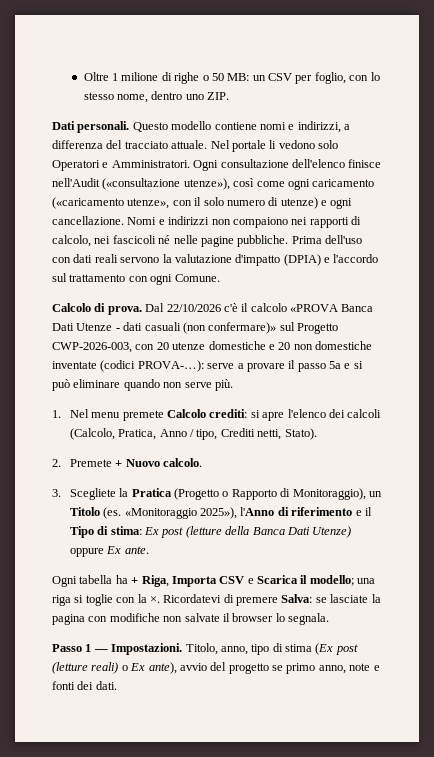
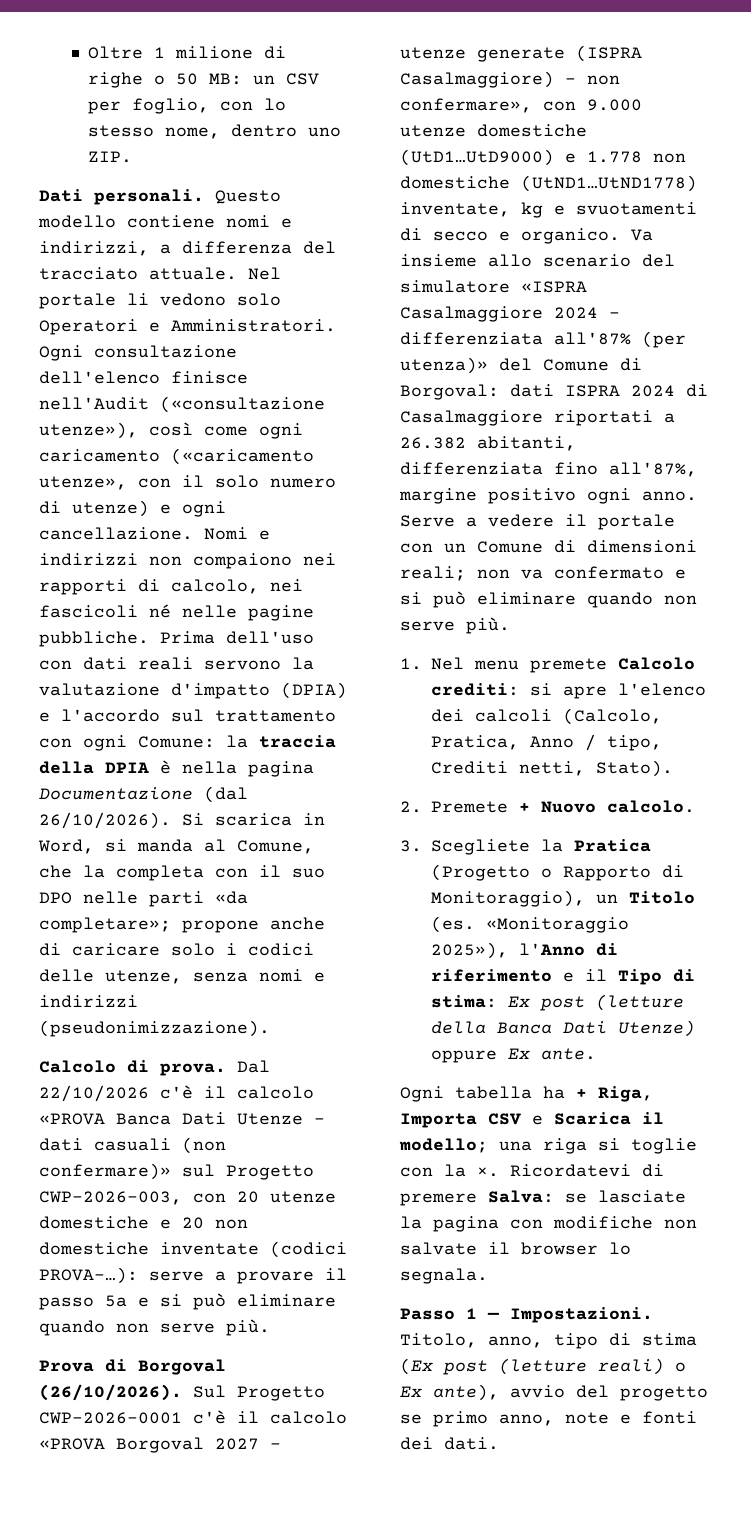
[174,274,220,282] Comune. -> [138,735,336,748] [39,760,314,777] [39,786,248,803] [39,812,325,829] [38,839,314,854] [39,865,325,881] [39,891,248,907] [39,917,325,933] [39,943,314,956] [39,969,325,984] [39,995,138,1008] [39,1020,270,1037] Comune: la traccia della DPIA è nella pagina Documentazione (dal 26/10/2026). Si scarica in Word, si manda al Comune, che la completa con il suo DPO nelle parti «da completare»; propone anche di caricare solo i codici delle utenze, senza nomi e indirizzi (pseudonimizzazione).
(233, 385) none -> [39,1359,226,1375] [39,1384,325,1401] [39,1410,347,1424] [39,1437,281,1453] [400,45,642,62] [400,71,620,88] [400,98,642,113] [400,124,587,137] [400,149,686,166] [400,175,697,192] [400,202,697,218] [400,228,653,244] [400,254,675,267] [400,280,587,293] [400,306,620,322] [400,331,686,348] [400,357,642,374] [400,384,708,400] [400,410,675,426] [400,436,576,451] [400,462,697,477] [399,488,697,504] [400,514,675,530] [400,540,697,553] [400,566,686,581] [400,591,697,608] [400,617,510,634] // Prova di Borgoval (26/10/2026). Sul Progetto CWP-2026-0001 c'è il calcolo «PROVA Borgoval 2027 - utenze generate (ISPRA Casalmaggiore) - non confermare», con 9.000 utenze domestiche (UtD1…UtD9000) e 1.778 non domestiche (UtND1…UtND1778) inventate, kg e svuotamenti di secco e organico. Va insieme allo scenario del simulatore «ISPRA Casalmaggiore 2024 - differenziata all'87% (per utenza)» del Comune di Borgoval: dati ISPRA 2024 di Casalmaggiore riportati a 26.382 abitanti, differenziata fino all'87%, margine positivo ogni anno. Serve a vedere il portale con un Comune di dimensioni reali; non va confermato e si può eliminare quando non serve più.

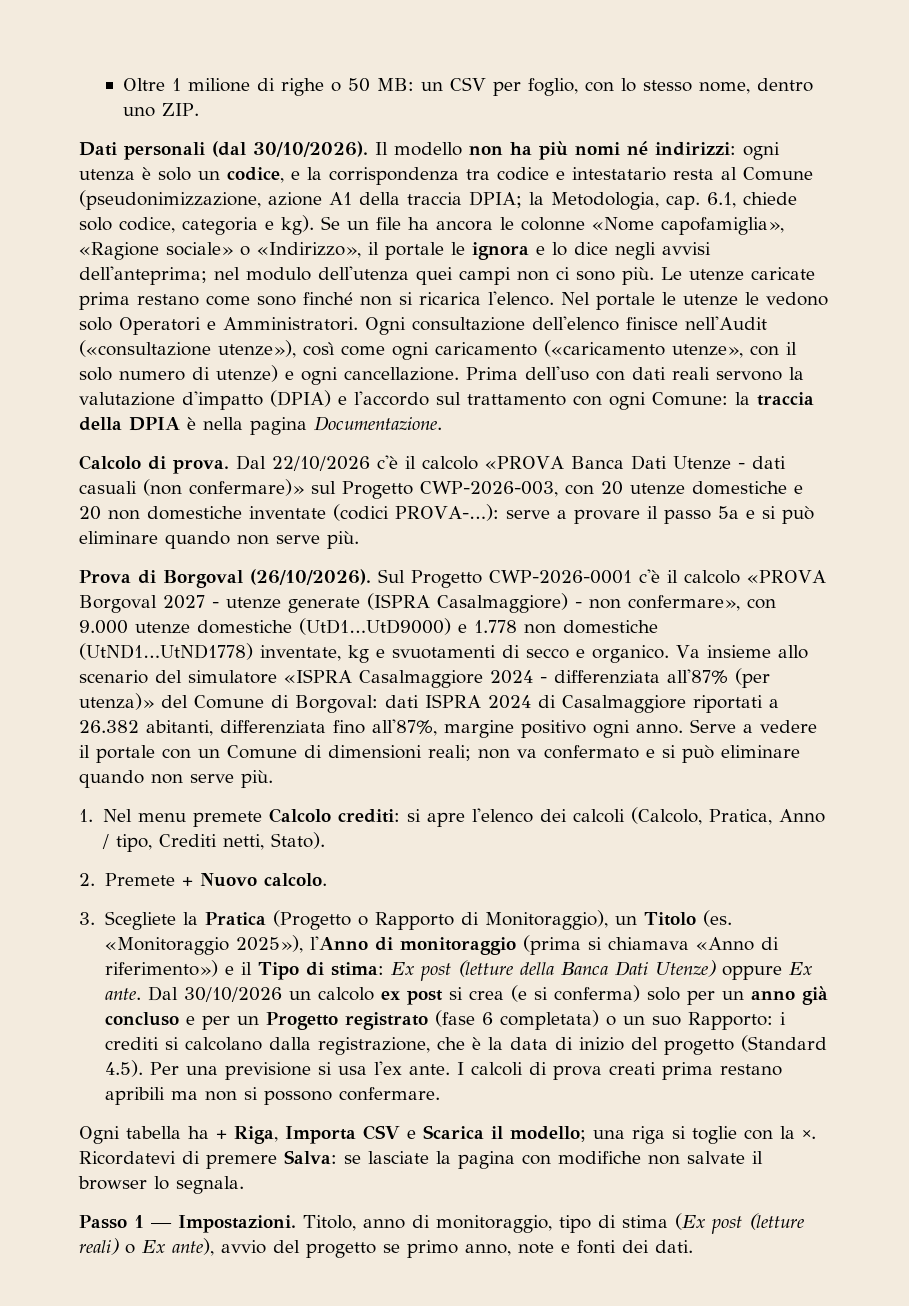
[94,189,281,205] [38,215,292,228] [39,241,336,256] [39,267,281,280] [39,293,149,309] personali. Questo modello contiene nomi e indirizzi, a differenza del tracciato attuale. Nel portale li -> [124,141,780,160] [79,167,813,185] [79,190,797,210] [79,215,784,235] [79,242,711,260] [79,266,815,285] [79,291,759,310] personali (dal 30/10/2026). Il modello non ha più nomi né indirizzi: ogni utenza è solo un codice, e la corrispondenza tra codice e intestatario resta al Comune (pseudonimizzazione, azione A1 della traccia DPIA; la Metodologia, cap. 6.1, chiede solo codice, categoria e kg). Se un file ha ancora le colonne «Nome capofamiglia», «Ragione sociale» o «Indirizzo», il portale le ignora e lo dice negli avvisi dell'anteprima; nel modulo dell'utenza quei campi non ci sono più. Le utenze caricate prima restano come sono finché non si ricarica l'elenco. Nel portale le utenze le
[204,527,270,540] [39,553,336,569] [39,579,303,595] [39,604,314,621] [39,631,149,647] Nomi e indirizzi non compaiono nei rapporti di calcolo, nei fascicoli né nelle pagine pubbliche. -> (459, 374) none
[39,786,248,803] [39,812,325,829] [38,839,314,854] [39,865,325,881] [39,891,248,907] [39,917,325,933] [39,943,314,956] [39,969,325,984] [39,995,138,1008] [39,1020,270,1037] Documentazione (dal 26/10/2026). Si scarica in Word, si manda al Comune, che la completa con il suo DPO nelle parti «da completare»; propone anche di caricare solo i codici delle utenze, senza nomi e indirizzi (pseudonimizzazione). -> [314,416,442,431] Documentazione.
[431,969,552,982] riferimento -> [399,935,779,955] [104,960,218,977] monitoraggio (prima si chiamava «Anno di riferimento»)
(596, 1054) none -> [147,985,828,1005] [104,1010,786,1030] [104,1035,827,1055] [104,1060,782,1080] [104,1087,440,1105] Dal 30/10/2026 un calcolo ex post si crea (e si conferma) solo per un anno già concluso e per un Progetto registrato (fase 6 completata) o un suo Rapporto: i crediti si calcolano dalla registrazione, che è la data di inizio del progetto (Standard 4.5). Per una previsione si usa l'ex ante. I calcoli di prova creati prima restano apribili ma non si possono confermare.
[488,1336,543,1348] anno, -> [363,1215,552,1233] anno di monitoraggio,

